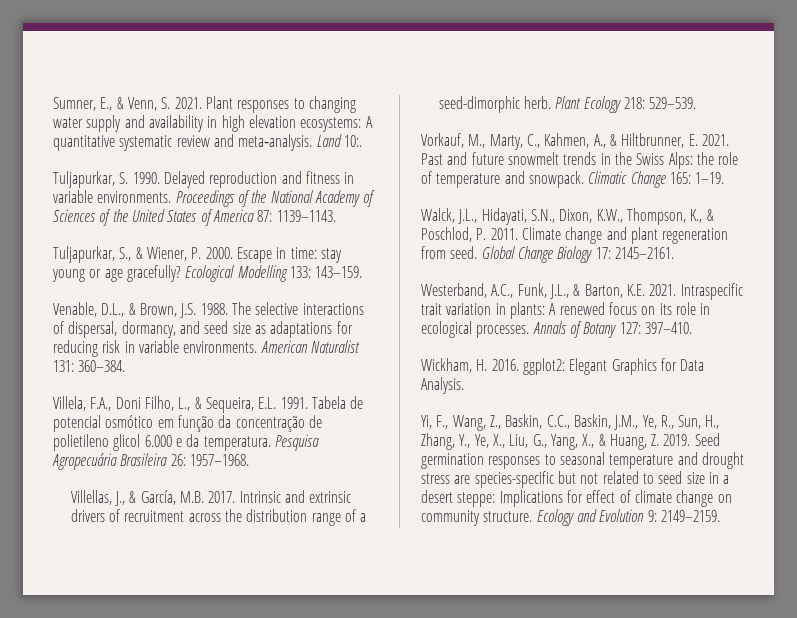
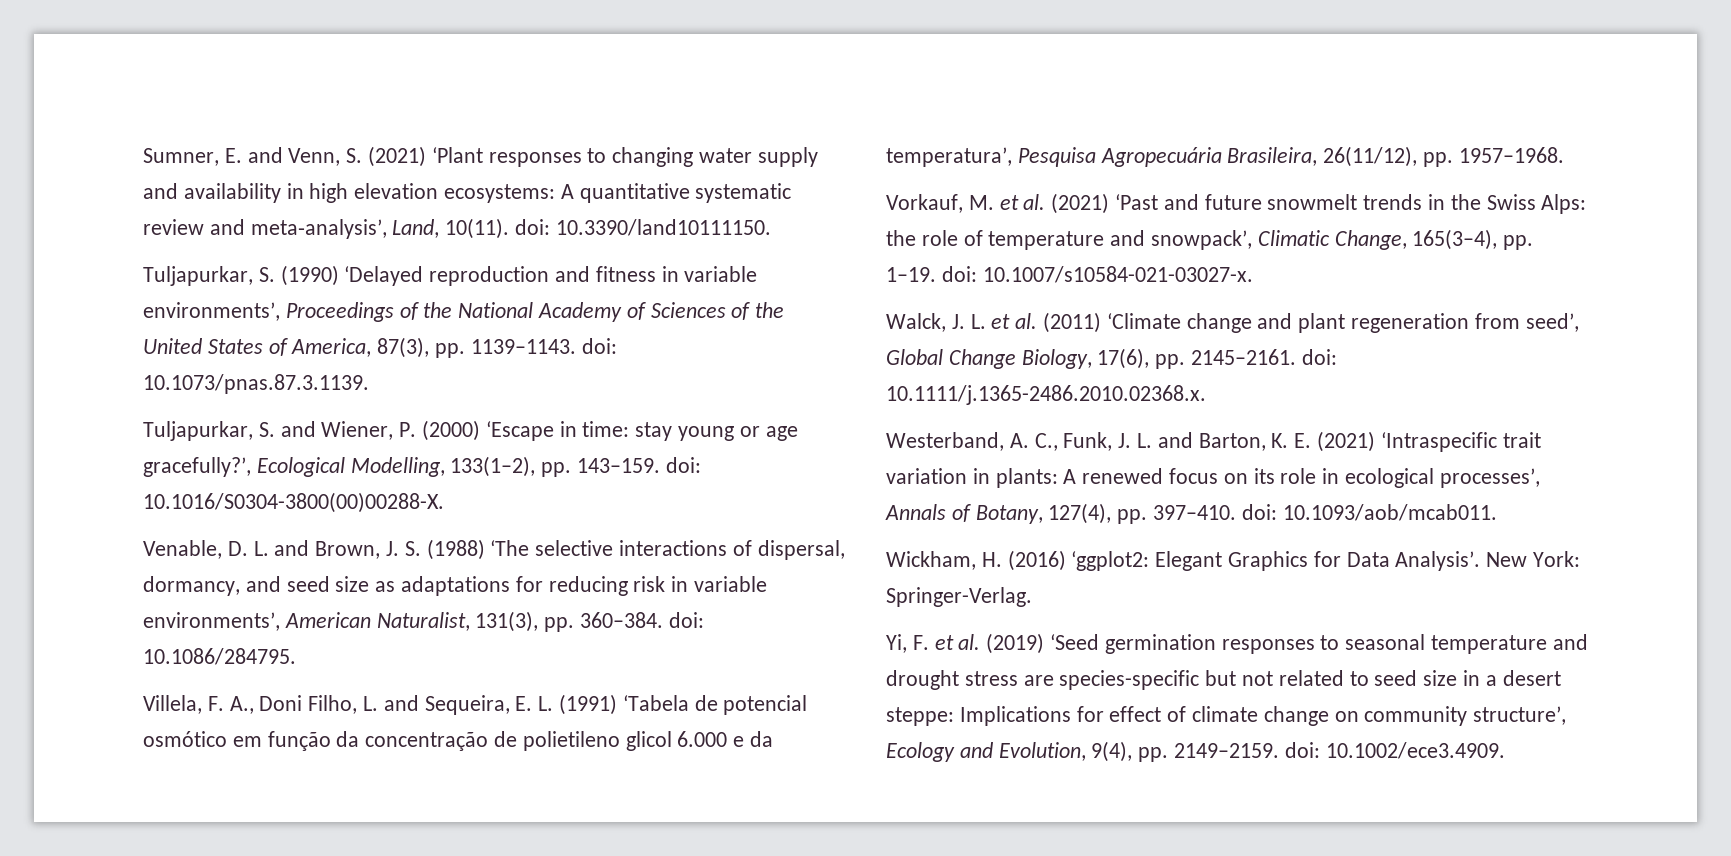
[100,96,233,111] E., & Venn, S. 2021. Plant -> [224,146,483,167] E. and Venn, S. (2021) ‘Plant
[238,134,362,151] [53,171,205,188] meta‐analysis. Land 10:. // Tuljapurkar, S. 1990. Delayed -> [250,218,771,239] [143,265,424,286] meta‐analysis’, Land, 10(11). doi: 10.3390/land10111150. // Tuljapurkar, S. (1990) ‘Delayed
[97,191,172,203] environments. -> [143,302,280,321] environments’,
[212,209,273,222] America 87: -> [291,337,466,358] America, 87(3), pp.
[53,246,272,263] // Tuljapurkar, S., & Wiener, P. 2000. Escape -> [581,338,617,354] [143,374,369,394] [143,420,554,441] doi: 10.1073/pnas.87.3.1139. // Tuljapurkar, S. and Wiener, P. (2000) ‘Escape
[126,265,311,282] gracefully? Ecological Modelling 133: -> [143,456,572,477] gracefully?’, Ecological Modelling, 133(1–2), pp.
(363, 272) none -> [665,457,701,473] [143,492,444,513] doi: 10.1016/S0304-3800(00)00288-X.
[101,302,251,318] D.L., & Brown, J.S. 1988. The -> [227,539,530,560] D. L. and Brown, J. S. (1988) ‘The
[183,340,360,353] [53,360,74,372] environments. American Naturalist 131: -> [143,611,575,632] environments’, American Naturalist, 131(3), pp.
(126, 366) none -> [668,612,704,628] [143,648,296,665] doi: 10.1086/284795.
[90,396,346,413] F.A., Doni Filho, L., & Sequeira, E.L. 1991. Tabela -> [207,694,689,715] F. A., Doni Filho, L. and Sequeira, E. L. (1991) ‘Tabela
[203,436,271,451] temperatura. -> [886,147,1012,167] temperatura’,
[120,453,249,466] [70,490,352,506] [70,509,367,526] [438,96,697,113] [421,133,729,150] [421,153,443,165] Brasileira 26: 1957–1968. // Villellas, J., & García, M.B. 2017. Intrinsic and extrinsic drivers of recruitment across the distribution range of a seed-dimorphic herb. Plant Ecology 218: 529–539. // Vorkauf, M., Marty, C., Kahmen, A., & Hiltbrunner, E. 2021. Past -> [1227,146,1564,167] [886,193,1159,214] Brasileira, 26(11/12), pp. 1957–1968. // Vorkauf, M. et al. (2021) ‘Past
[528,171,691,188] snowpack. Climatic Change 165: -> [1151,229,1534,250] snowpack’, Climatic Change, 165(3–4), pp.
(725, 178) none -> [941,266,1253,283] doi: 10.1007/s10584-021-03027-x.
[458,208,714,225] [421,227,561,242] J.L., Hidayati, S.N., Dixon, K.W., Thompson, K., & Poschlod, P. 2011. Climate -> [951,312,1181,333] J. L. et al. (2011) ‘Climate
[450,246,478,259] seed. -> [1525,313,1579,332] seed’,
[557,246,611,263] Biology 17: -> [1021,348,1186,369] Biology, 17(6), pp.
(674, 253) none -> [1301,349,1337,365] [886,385,1206,405] doi: 10.1111/j.1365-2486.2010.02368.x.
[491,283,743,300] A.C., Funk, J.L., & Barton, K.E. 2021. Intraspecific -> [1009,431,1497,452] A. C., Funk, J. L. and Barton, K. E. (2021) ‘Intraspecific
[476,325,530,338] processes. -> [1439,468,1540,488] processes’,
[583,322,641,338] Botany 127: -> [975,503,1148,524] Botany, 127(4), pp.
(692, 328) none -> [1241,504,1497,521] doi: 10.1093/aob/mcab011.
[491,358,565,375] 2016. ggplot2: -> [1007,550,1150,571] (2016) ‘ggplot2:
[421,377,464,394] [421,414,720,431] [421,433,720,450] Analysis. // Yi, F., Wang, Z., Baskin, C.C., Baskin, J.M., Ye, R., Sun, H., Zhang, Y., Ye, X., Liu, G., Yang, X., & Huang, Z. 2019. Seed -> [1395,551,1581,571] [886,587,1032,607] [886,633,1100,654] Analysis’. New York: Springer-Verlag. // Yi, F. et al. (2019) ‘Seed
[483,511,533,522] structure. -> [1473,706,1567,725] structure’,
[599,509,720,522] Evolution 9: 2149–2159. -> [998,741,1505,762] Evolution, 9(4), pp. 2149–2159. doi: 10.1002/ece3.4909.

